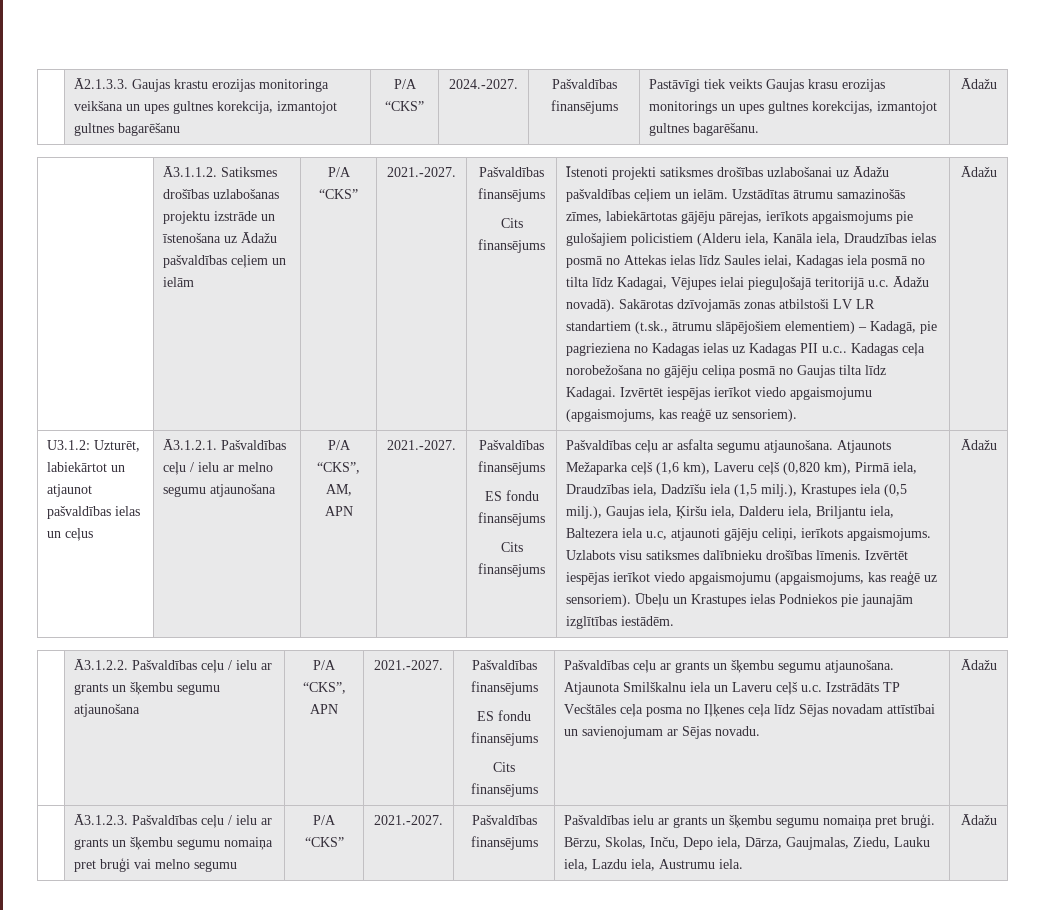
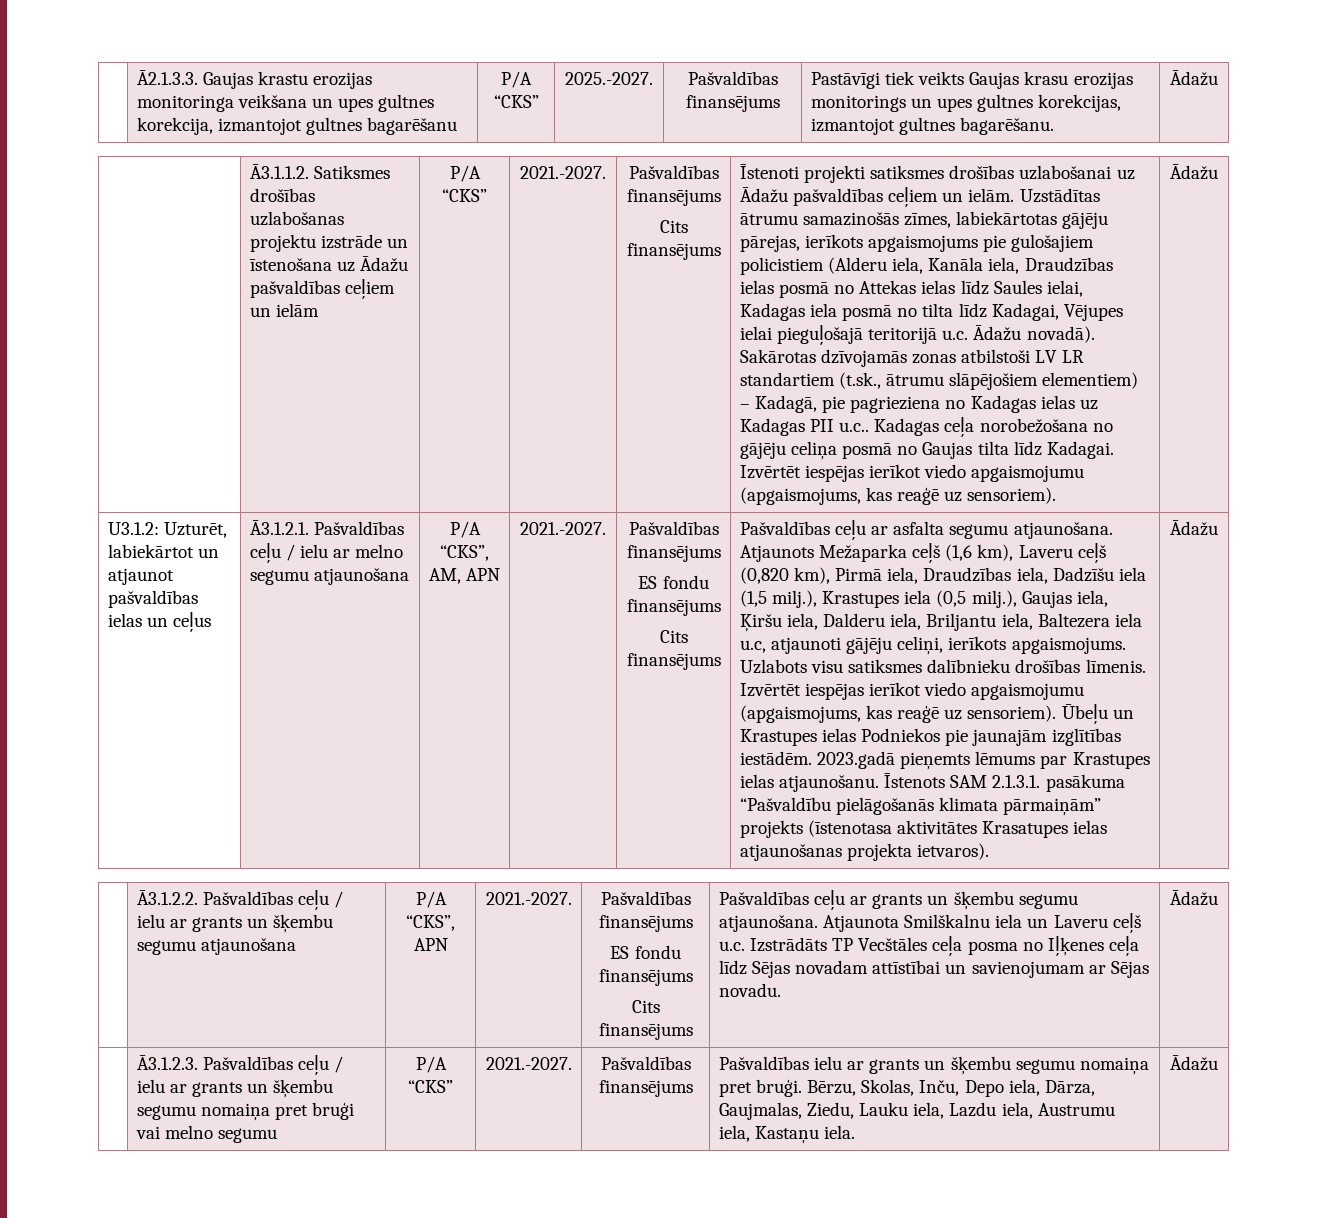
[449,79,518,89] 2024.-2027. -> [565,72,653,85] 2025.-2027.
(675, 621) none -> [817,751,1150,770] [739,773,1125,792] [739,797,1102,816] [739,820,1108,838] [739,843,990,861] 2023.gadā pieņemts lēmums par Krastupes ielas atjaunošanu. Īstenots SAM 2.1.3.1. pasākuma “Pašvaldību pielāgošanās klimata pārmaiņām” projekts (īstenotasa aktivitātes Krasatupes ielas atjaunošanas projekta ietvaros).
(716, 864) none -> [718,1125,820,1144] iela, Kastaņu

